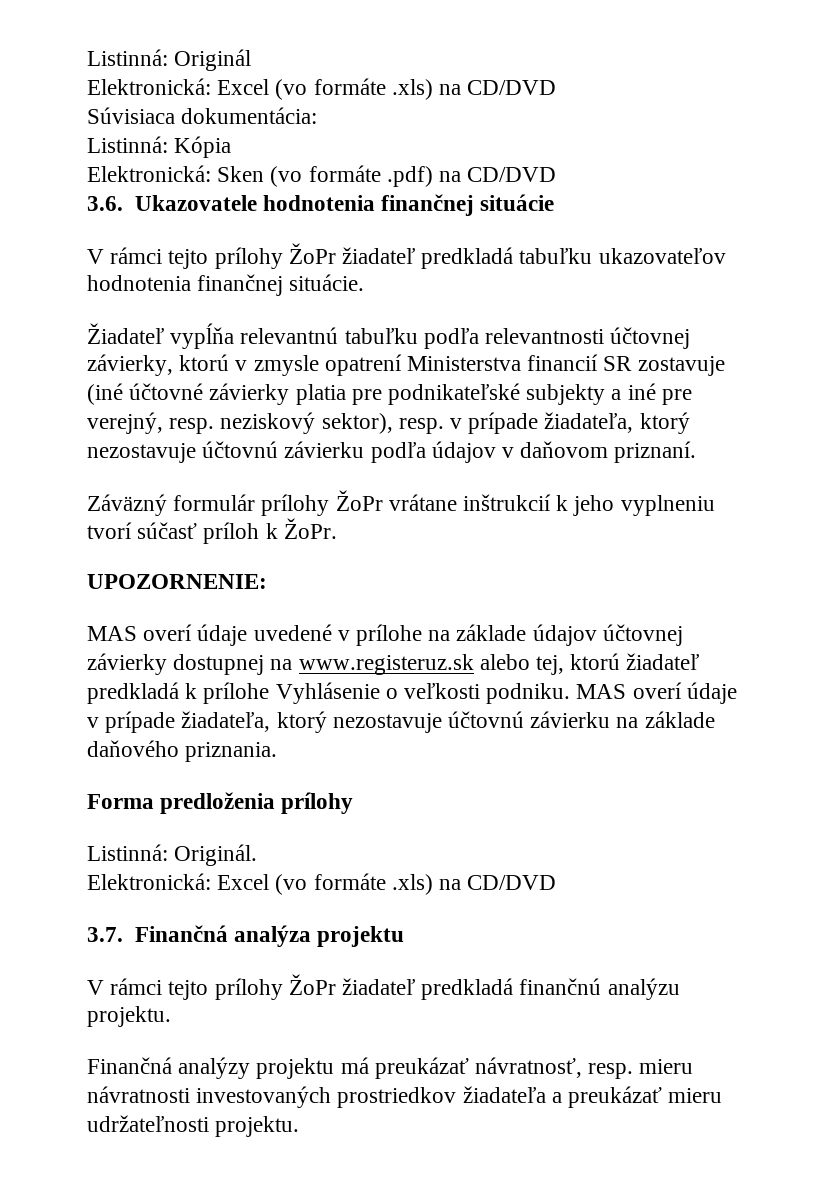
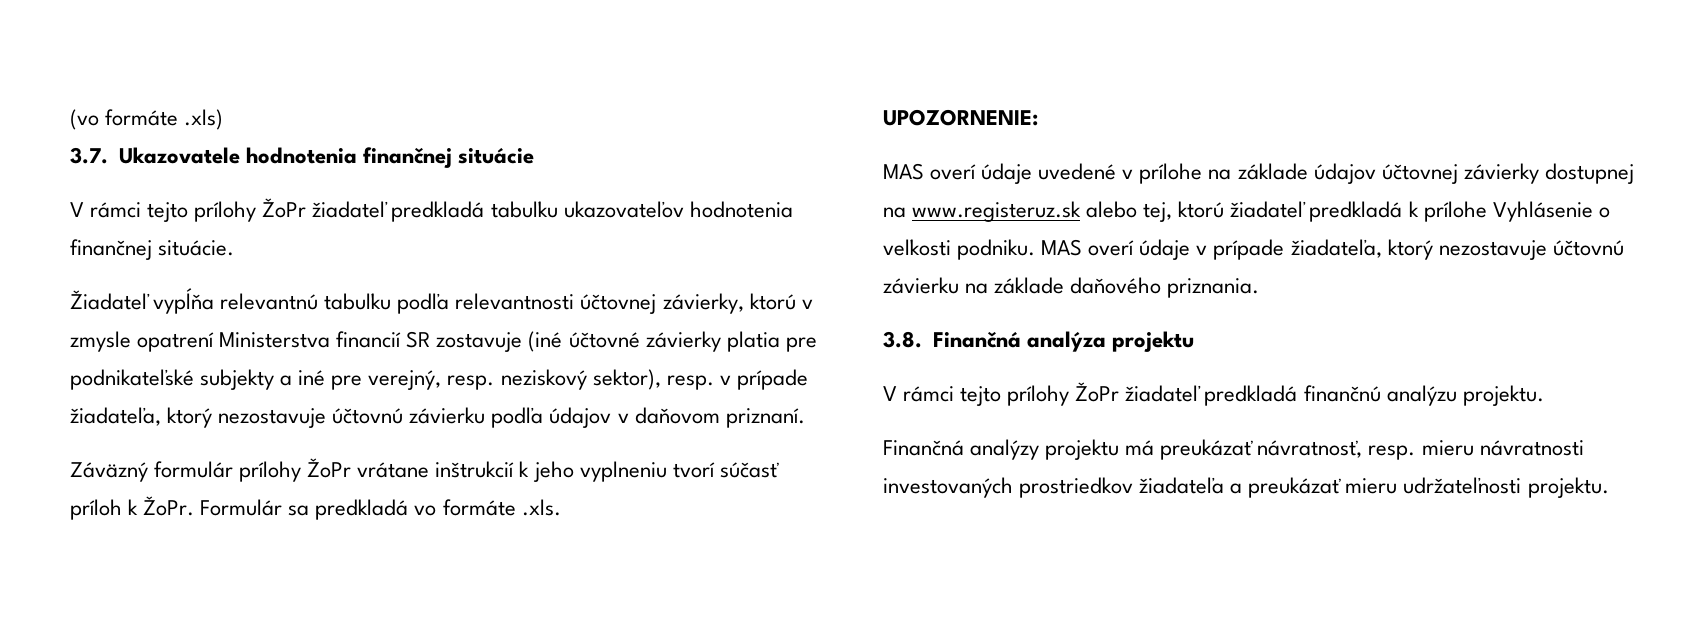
[87,49,252,71] [87,78,557,100] [87,107,318,124] [87,136,232,158] [87,165,557,187] [87,196,123,211] Listinná: Originál // Elektronická: Excel (vo formáte .xls) na CD/DVD // Súvisiaca dokumentácia: // Listinná: Kópia // Elektronická: Sken (vo formáte .pdf) na CD/DVD // 3.6. -> [70,109,224,130] [70,147,108,164] (vo formáte .xls) // 3.7.
(337, 528) none -> [200,499,561,520] Formulár sa predkladá vo formáte .xls.
[87,792,354,814] [87,844,258,866] [87,873,557,895] [87,927,123,942] Forma predloženia prílohy // Listinná: Originál. // Elektronická: Excel (vo formáte .xls) na CD/DVD // 3.7. -> [883,331,922,348] 3.8.

